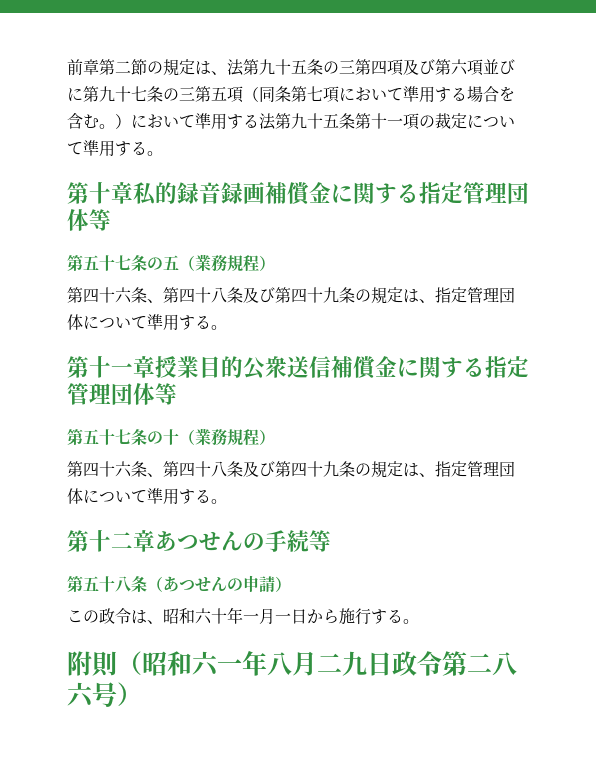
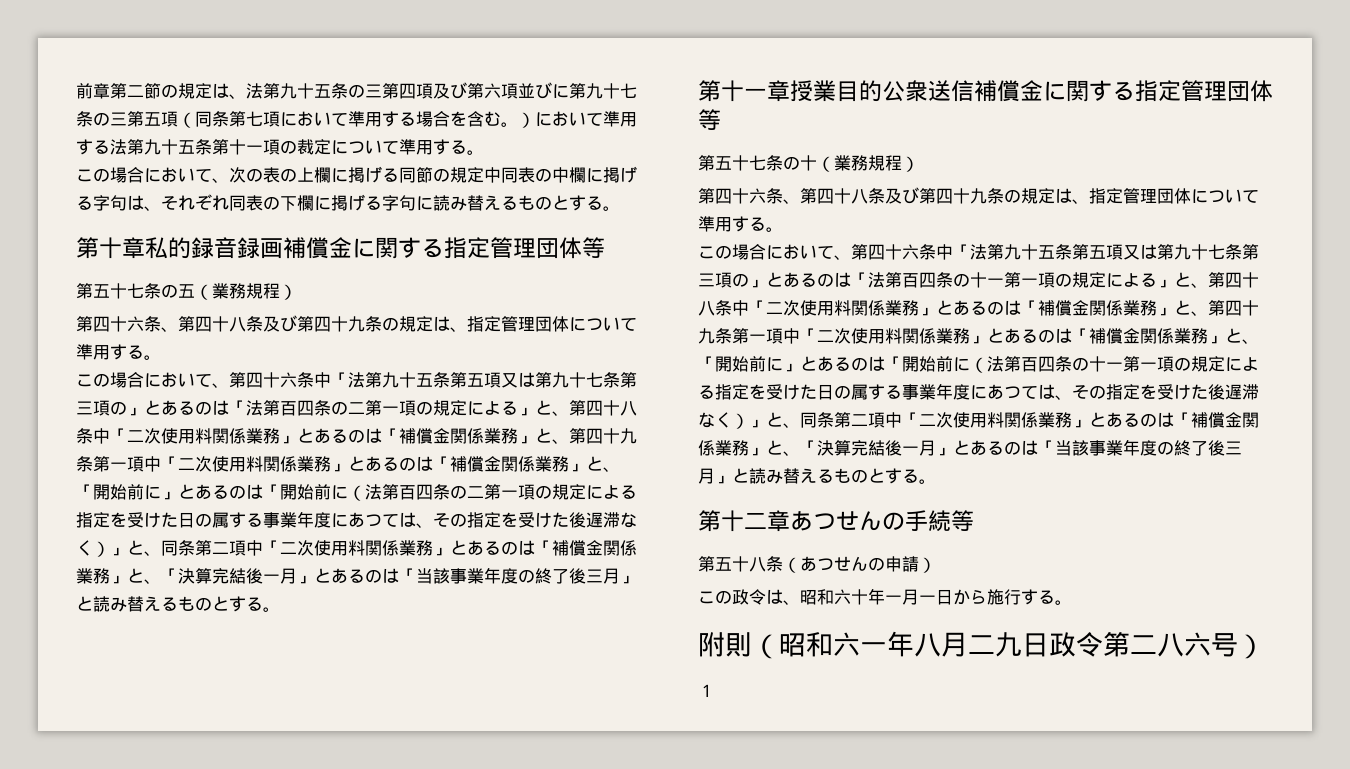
(163, 153) none -> [76,166,637,183] [76,194,620,211] // この場合において、次の表の上欄に掲げる同節の規定中同表の中欄に掲げる字句は、それぞれ同表の下欄に掲げる字句に読み替えるものとする。
(227, 327) none -> [76,372,637,388] [76,400,637,416] [76,428,637,444] [76,456,620,472] [76,484,637,501] [76,511,637,528] [76,540,637,557] [76,567,637,584] [76,596,280,612] // この場合において、第四十六条中「法第九十五条第五項又は第九十七条第三項の」とあるのは「法第百四条の二第一項の規定による」と、第四十八条中「二次使用料関係業務」とあるのは「補償金関係業務」と、第四十九条第一項中「二次使用料関係業務」とあるのは「補償金関係業務」と、「開始前に」とあるのは「開始前に（法第百四条の二第一項の規定による指定を受けた日の属する事業年度にあつては、その指定を受けた後遅滞なく）」と、同条第二項中「二次使用料関係業務」とあるのは「補償金関係業務」と、「決算完結後一月」とあるのは「当該事業年度の終了後三月」と読み替えるものとする。
(227, 501) none -> [698,244,1259,260] [698,272,1259,288] [698,300,1259,316] [698,328,1259,344] [698,356,1259,373] [698,383,1259,400] [698,412,1259,429] [698,439,1242,456] [698,468,936,484] // この場合において、第四十六条中「法第九十五条第五項又は第九十七条第三項の」とあるのは「法第百四条の十一第一項の規定による」と、第四十八条中「二次使用料関係業務」とあるのは「補償金関係業務」と、第四十九条第一項中「二次使用料関係業務」とあるのは「補償金関係業務」と、「開始前に」とあるのは「開始前に（法第百四条の十一第一項の規定による指定を受けた日の属する事業年度にあつては、その指定を受けた後遅滞なく）」と、同条第二項中「二次使用料関係業務」とあるのは「補償金関係業務」と、「決算完結後一月」とあるのは「当該事業年度の終了後三月」と読み替えるものとする。
(142, 694) none -> [698,684,715,697] // １

